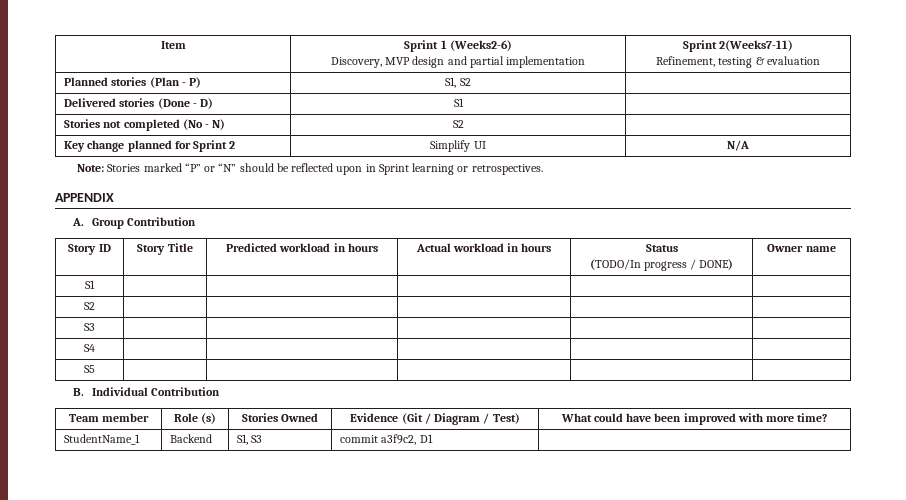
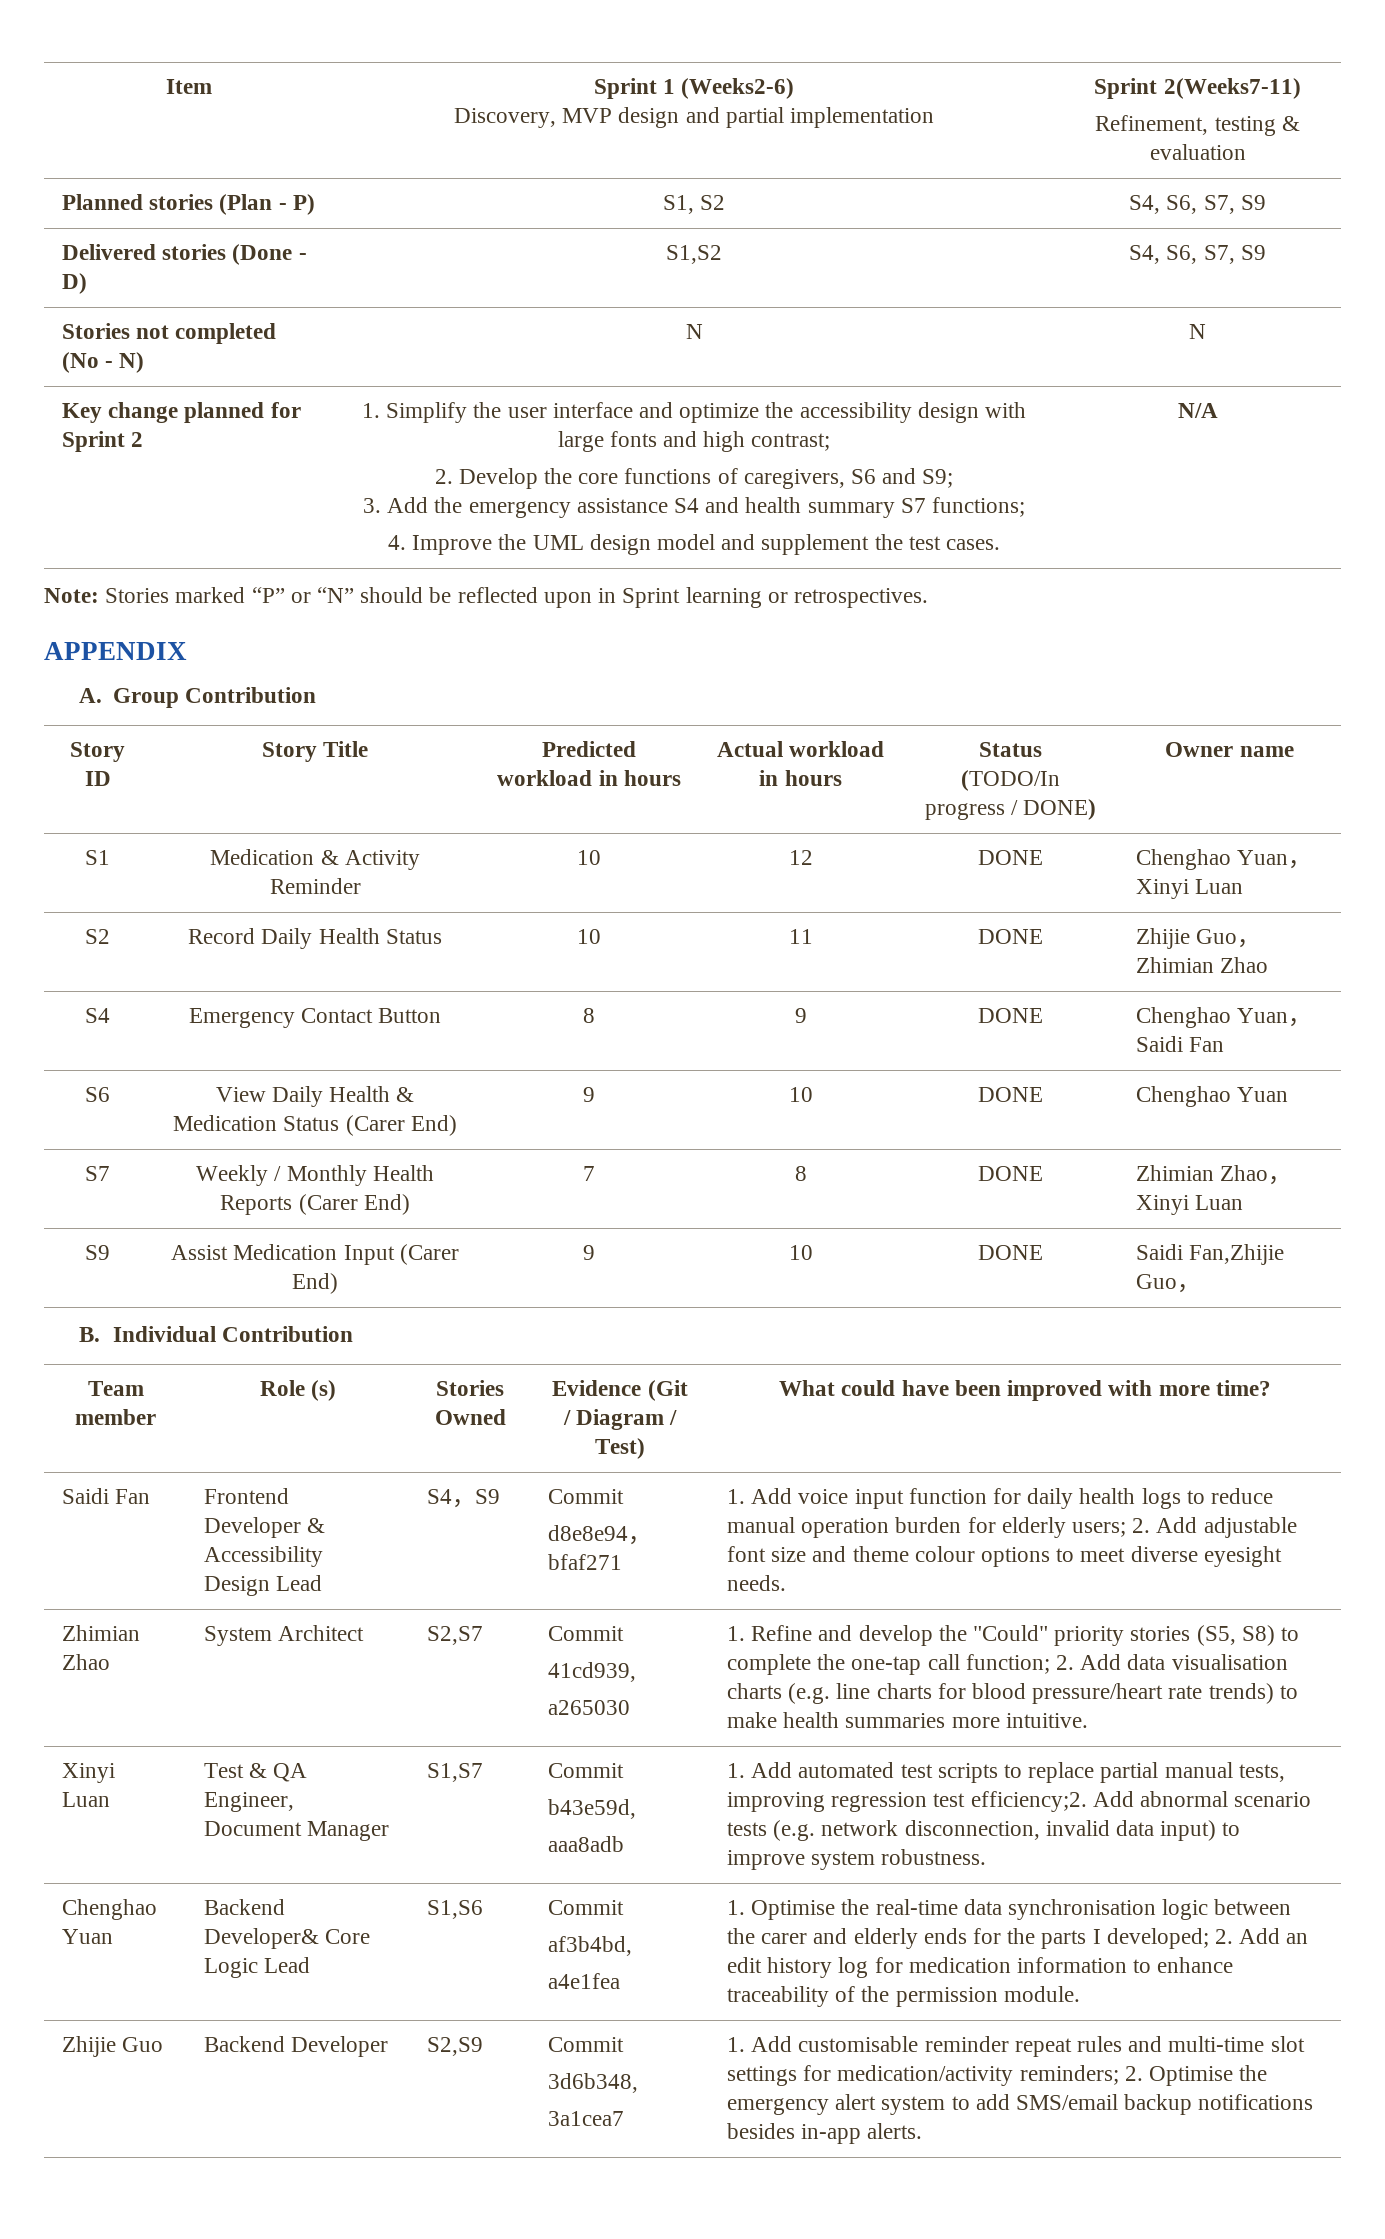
(471, 82) none -> [1129,195,1266,214] S4, S6, S7, S9
[453,98,464,107] S1 | -> [666,245,722,264] [1129,245,1266,264] S1,S2 | S4, S6, S7, S9
[452,120,464,128] S2 | -> [685,324,703,339] [1189,324,1206,339] N | N
[430,140,486,152] Simplify UI -> [361,402,1027,423] [557,431,831,452] [434,468,954,489] [362,497,1026,518] [387,534,1001,555] 1. Simplify the user interface and optimize the accessibility design with large fonts and high contrast; // 2. Develop the core functions of caregivers, S6 and S9; // 3. Add the emergency assistance S4 and health summary S7 functions; // 4. Improve the UML design model and supplement the test cases.
[84,302,95,310] [84,323,95,331] [84,344,95,352] [84,365,95,373] | | | | // S2 | | | | | // S3 | | | | | // S4 | | | | | // S5 | | | | | -> [210,849,420,870] [269,878,361,894] [577,850,601,865] [788,850,813,865] [978,850,1043,865] [1135,849,1312,870] [1135,879,1244,899] [85,929,110,944] [188,928,442,949] [577,929,601,944] [788,929,813,944] [978,929,1043,944] [1135,928,1261,949] [1135,957,1269,973] [85,1008,110,1023] [188,1008,442,1028] [583,1008,595,1023] [794,1008,807,1023] [978,1008,1043,1023] [1135,1007,1312,1028] [1135,1036,1225,1052] [85,1087,110,1102] [215,1086,415,1107] [173,1115,457,1136] [583,1087,595,1102] [788,1087,813,1102] [978,1087,1043,1102] [1135,1086,1289,1107] [85,1166,110,1181] [196,1165,434,1186] [220,1194,410,1215] [583,1166,595,1181] [794,1166,807,1181] [978,1166,1043,1181] [1135,1165,1292,1185] [1135,1195,1244,1215] [85,1245,110,1260] [171,1244,459,1265] [292,1273,338,1294] [583,1245,595,1260] [788,1245,813,1260] [978,1245,1043,1260] [1135,1244,1285,1265] [1135,1274,1200,1293] Medication & Activity Reminder | 10 | 12 | DONE | Chenghao Yuan，Xinyi Luan // S2 | Record Daily Health Status | 10 | 11 | DONE | Zhijie Guo，Zhimian Zhao // S4 | Emergency Contact Button | 8 | 9 | DONE | Chenghao Yuan，Saidi Fan // S6 | View Daily Health & Medication Status (Carer End) | 9 | 10 | DONE | Chenghao Yuan // S7 | Weekly / Monthly Health Reports (Carer End) | 7 | 8 | DONE | Zhimian Zhao，Xinyi Luan // S9 | Assist Medication Input (Carer End) | 9 | 10 | DONE | Saidi Fan,Zhijie Guo，
[64,434,141,445] [170,434,213,443] [237,434,263,445] [340,434,433,445] StudentName_1 | Backend | S1, S3 | commit a3f9c2, D1 | -> [61,1488,151,1504] [203,1488,289,1504] [203,1517,326,1538] [203,1546,323,1567] [203,1575,323,1596] [426,1489,500,1508] [547,1489,624,1504] [547,1525,651,1545] [547,1554,622,1570] [726,1488,1274,1509] [726,1517,1297,1538] [726,1546,1282,1567] [726,1575,786,1591] [61,1625,140,1641] [61,1654,110,1670] [203,1625,365,1646] [426,1626,483,1645] [547,1626,624,1641] [547,1662,636,1682] [547,1700,630,1715] [726,1625,1300,1646] [726,1654,1288,1675] [726,1683,1298,1704] [726,1712,1088,1728] [61,1763,115,1783] [61,1792,110,1807] [203,1763,308,1782] [203,1792,294,1812] [203,1821,390,1841] [426,1763,483,1782] [547,1763,624,1778] [547,1799,636,1819] [547,1836,624,1852] [726,1762,1285,1783] [726,1791,1312,1812] [726,1820,1241,1841] [726,1849,987,1870] [61,1899,157,1920] [61,1929,113,1944] [203,1899,285,1915] [203,1928,371,1949] [203,1957,311,1978] [426,1900,483,1919] [547,1900,624,1915] [547,1936,632,1956] [547,1973,620,1989] [726,1899,1292,1920] [726,1928,1309,1949] [726,1957,1234,1978] [726,1986,1080,2007] [61,2036,164,2057] [203,2036,389,2057] [426,2037,483,2056] [547,2037,624,2052] [547,2073,638,2093] [547,2111,624,2126] [726,2036,1305,2057] [726,2065,1268,2086] [726,2094,1314,2115] [726,2123,923,2144] Saidi Fan | Frontend Developer & Accessibility Design Lead | S4，S9 | Commit // d8e8e94，bfaf271 | 1. Add voice input function for daily health logs to reduce manual operation burden for elderly users; 2. Add adjustable font size and theme colour options to meet diverse eyesight needs. // Zhimian Zhao | System Architect | S2,S7 | Commit // 41cd939, // a265030 | 1. Refine and develop the "Could" priority stories (S5, S8) to complete the one-tap call function; 2. Add data visualisation charts (e.g. line charts for blood pressure/heart rate trends) to make health summaries more intuitive. // Xinyi Luan | Test & QA Engineer, Document Manager | S1,S7 | Commit // b43e59d, // aaa8adb | 1. Add automated test scripts to replace partial manual tests, improving regression test efficiency;2. Add abnormal scenario tests (e.g. network disconnection, invalid data input) to improve system robustness. // Chenghao Yuan | Backend Developer& Core Logic Lead | S1,S6 | Commit // af3b4bd, // a4e1fea | 1. Optimise the real-time data synchronisation logic between the carer and elderly ends for the parts I developed; 2. Add an edit history log for medication information to enhance traceability of the permission module. // Zhijie Guo | Backend Developer | S2,S9 | Commit // 3d6b348, // 3a1cea7 | 1. Add customisable reminder repeat rules and multi-time slot settings for medication/activity reminders; 2. Optimise the emergency alert system to add SMS/email backup notifications besides in-app alerts.

